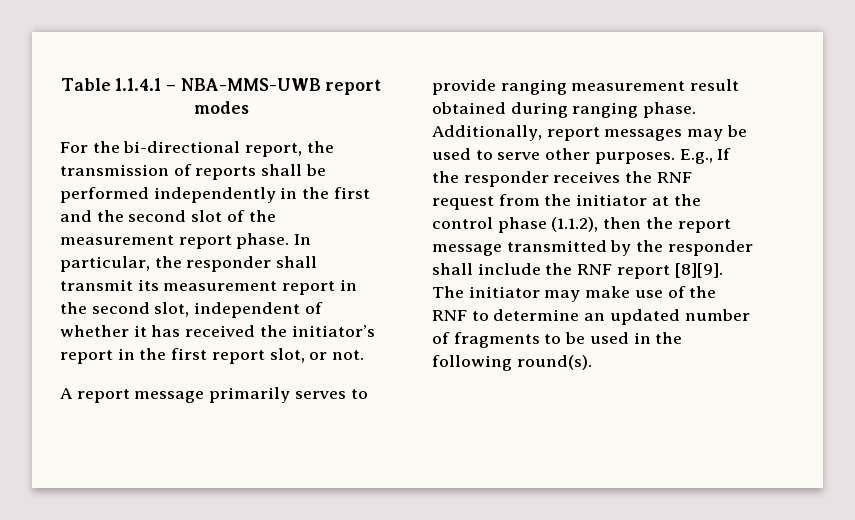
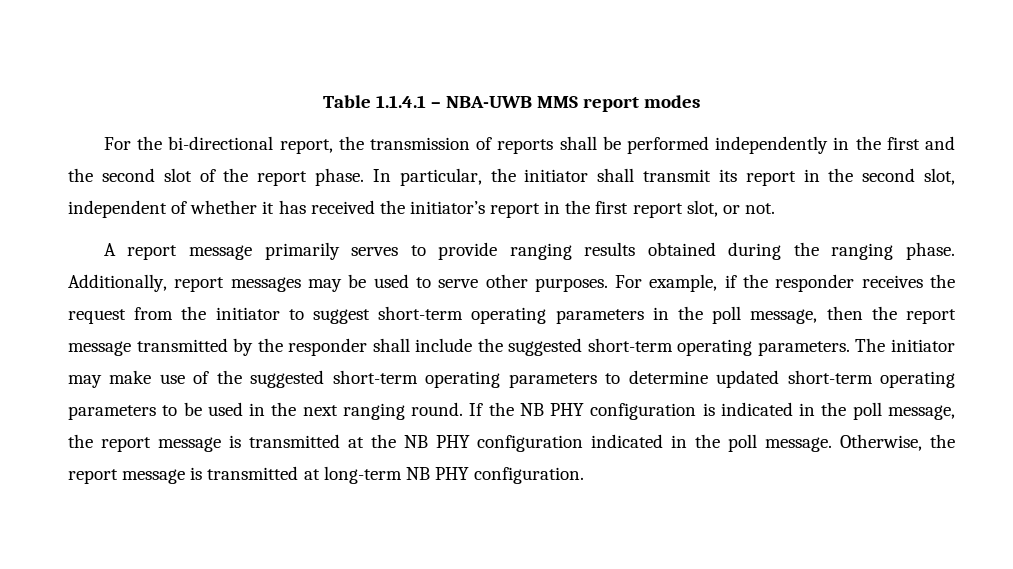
[180,78,321,91] NBA-MMS-UWB -> [446,96,579,108] NBA-UWB MMS
[60,235,174,245] measurement -> (249, 175) none
[186,256,272,272] responder -> [524,169,589,182] initiator
[163,281,278,291] measurement -> (737, 175) none
[571,79,740,91] measurement result -> [584,242,636,256] results
(568, 110) none -> [793,242,819,256] the
[679,148,732,164] E.g., If -> [615,274,737,292] For example, if
[656,172,692,183] RNF -> (955, 281) none
[651,194,701,206] [432,217,599,233] at the control phase (1.1.2), -> [288,306,818,324] to suggest short-term operating parameters in the poll message,
[577,263,723,279] RNF report [8][9]. -> [508,338,850,356] suggested short-term operating parameters.
[432,309,750,325] [432,332,540,348] RNF to determine an updated number of fragments -> [250,370,955,388] [68,405,156,420] suggested short-term operating parameters to determine updated short-term operating parameters
[432,355,592,371] following round(s). -> [302,402,956,420] [68,434,955,452] [68,466,585,484] next ranging round. If the NB PHY configuration is indicated in the poll message, the report message is transmitted at the NB PHY configuration indicated in the poll message. Otherwise, the report message is transmitted at long-term NB PHY configuration.

